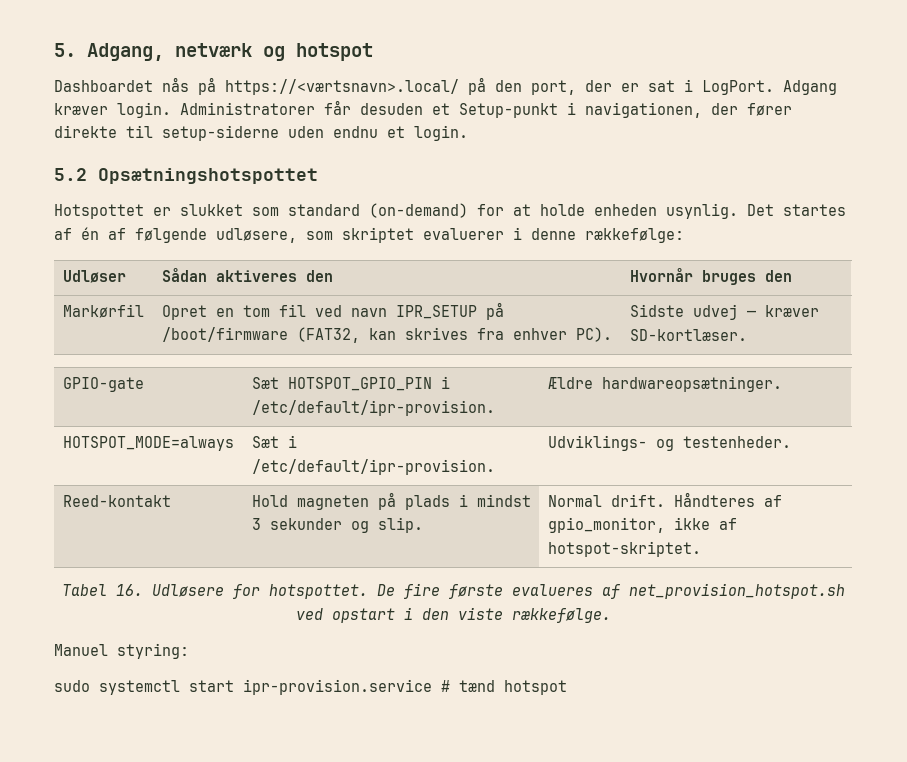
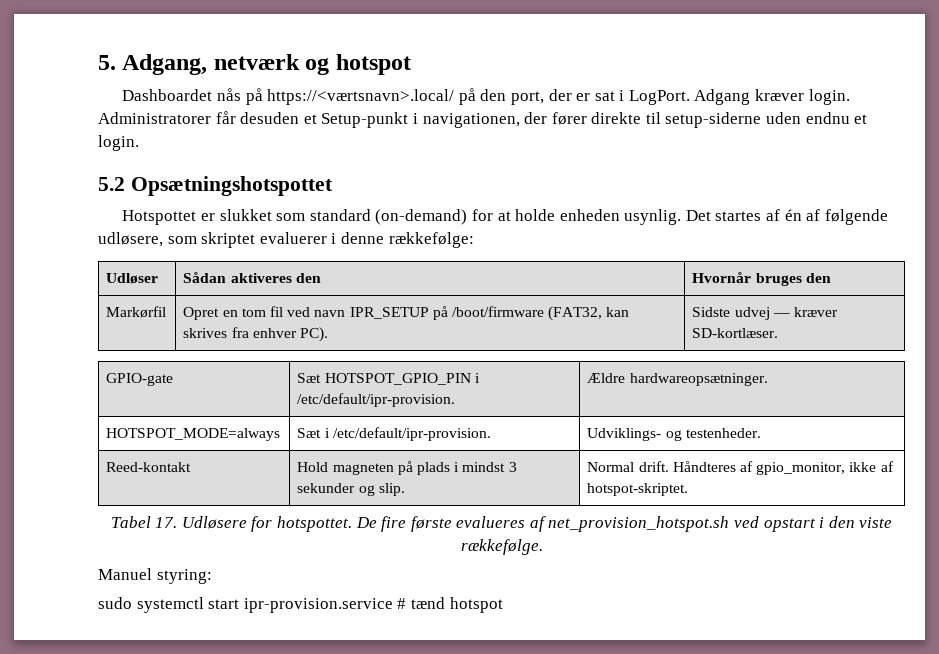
[116,584,143,596] 16. -> [155,517,178,528] 17.

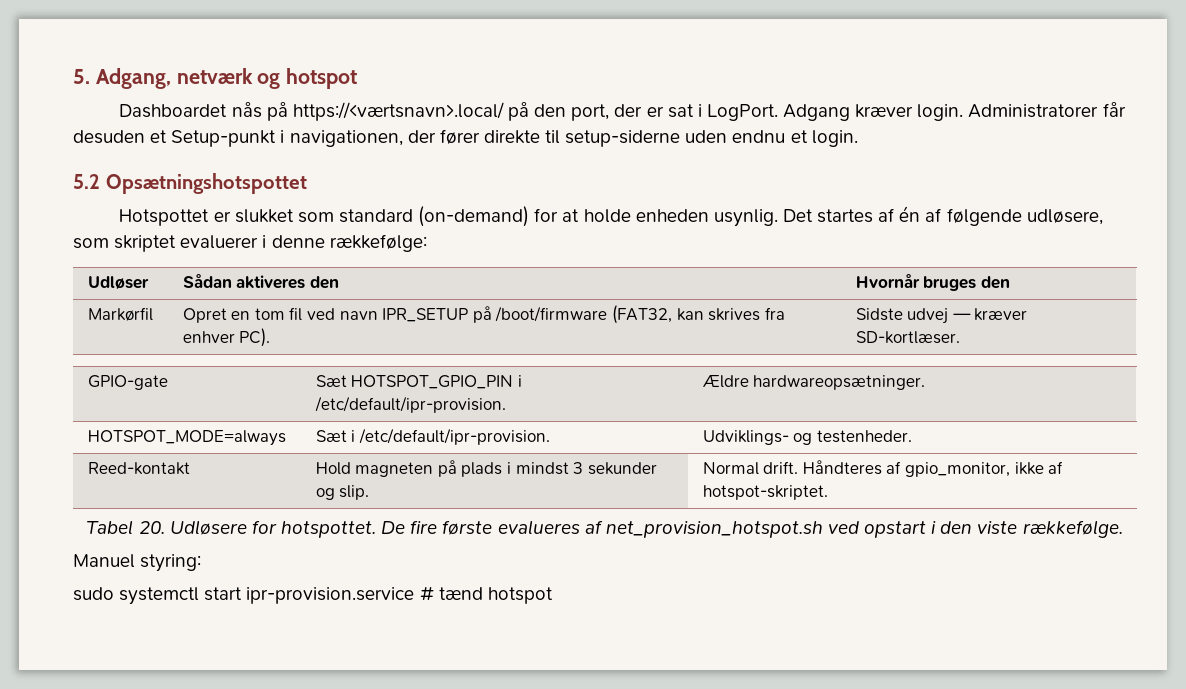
[155,517,178,528] 17. -> [138,521,165,534] 20.

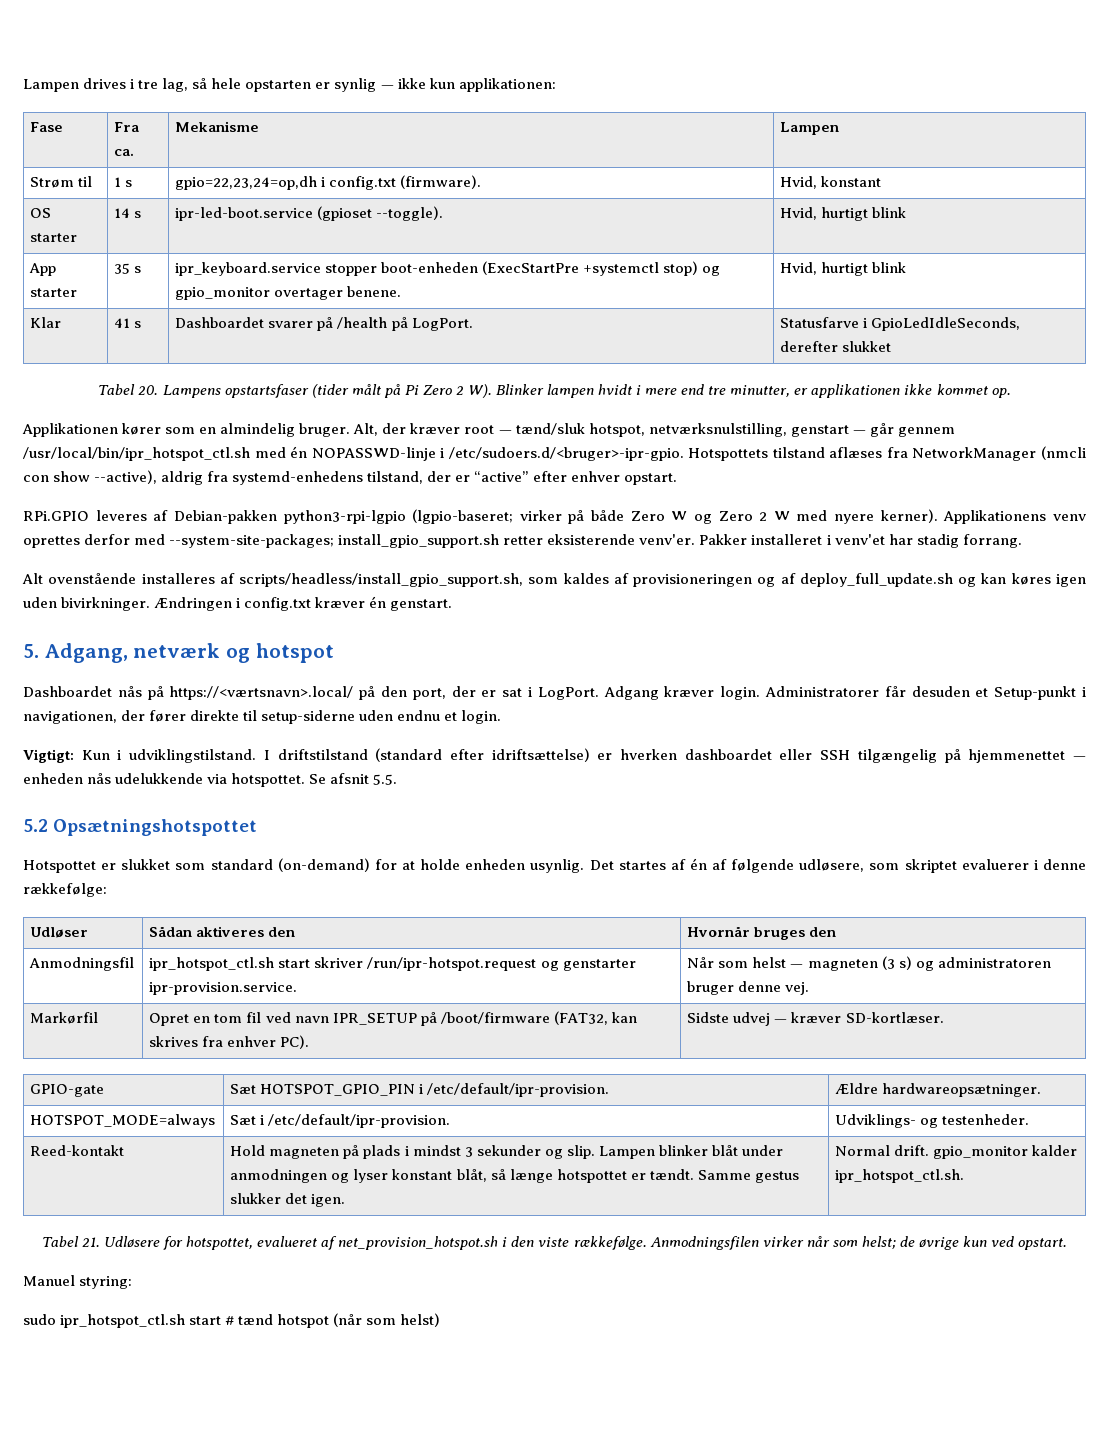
(73, 76) none -> [23,78,556,92] [30,122,64,132] [114,122,140,132] [114,149,135,156] [175,121,260,132] [780,122,840,135] [30,176,93,188] [114,177,133,187] [175,175,482,190] [780,176,882,189] [30,208,52,218] [30,233,78,242] [114,208,142,218] [175,206,444,221] [780,207,907,221] [29,263,57,276] [30,288,78,297] [114,263,142,274] [175,261,720,276] [175,286,402,300] [780,262,907,276] [30,317,62,328] [114,318,142,328] [175,317,473,331] [780,317,1021,331] [780,341,892,352] [98,384,1011,398] [22,423,955,437] [23,446,1086,461] [23,470,677,485] [23,509,1088,524] [23,534,1022,548] [22,573,1086,587] [23,596,453,611] Lampen drives i tre lag, så hele opstarten er synlig — ikke kun applikationen: // Fase | Fra ca. | Mekanisme | Lampen // Strøm til | 1 s | gpio=22,23,24=op,dh i config.txt (firmware). | Hvid, konstant // OS starter | 14 s | ipr-led-boot.service (gpioset --toggle). | Hvid, hurtigt blink // App starter | 35 s | ipr_keyboard.service stopper boot-enheden (ExecStartPre +systemctl stop) og gpio_monitor overtager benene. | Hvid, hurtigt blink // Klar | 41 s | Dashboardet svarer på /health på LogPort. | Statusfarve i GpioLedIdleSeconds, derefter slukket // Tabel 20. Lampens opstartsfaser (tider målt på Pi Zero 2 W). Blinker lampen hvidt i mere end tre minutter, er applikationen ikke kommet op. // Applikationen kører som en almindelig bruger. Alt, der kræver root — tænd/sluk hotspot, netværksnulstilling, genstart — går gennem /usr/local/bin/ipr_hotspot_ctl.sh med én NOPASSWD-linje i /etc/sudoers.d/<bruger>-ipr-gpio. Hotspottets tilstand aflæses fra NetworkManager (nmcli con show --active), aldrig fra systemd-enhedens tilstand, der er “active” efter enhver opstart. // RPi.GPIO leveres af Debian-pakken python3-rpi-lgpio (lgpio-baseret; virker på både Zero W og Zero 2 W med nyere kerner). Applikationens venv oprettes derfor med --system-site-packages; install_gpio_support.sh retter eksisterende venv'er. Pakker installeret i venv'et har stadig forrang. // Alt ovenstående installeres af scripts/headless/install_gpio_support.sh, som kaldes af provisioneringen og af deploy_full_update.sh og kan køres igen uden bivirkninger. Ændringen i config.txt kræver én genstart. //
(858, 138) none -> [23,748,1087,763] [23,773,398,787] // Vigtigt: Kun i udviklingstilstand. I driftstilstand (standard efter idriftsættelse) er hverken dashboardet eller SSH tilgængelig på hjemmenettet — enheden nås udelukkende via hotspottet. Se afsnit 5.5.
(1010, 282) none -> [29,957,135,971] [149,957,636,971] [149,982,298,995] [687,956,1051,971] [687,981,810,995] // Anmodningsfil | ipr_hotspot_ctl.sh start skriver /run/ipr-hotspot.request og genstarter ipr-provision.service. | Når som helst — magneten (3 s) og administratoren bruger denne vej.
[702,460,1064,477] [702,485,828,500] [87,520,165,535] | Normal drift. Håndteres af gpio_monitor, ikke af hotspot-skriptet. // Tabel 20. -> [598,1145,783,1159] [230,1169,799,1183] [230,1193,346,1207] [835,1145,1078,1159] [835,1169,965,1183] [41,1236,101,1247] Lampen blinker blåt under anmodningen og lyser konstant blåt, så længe hotspottet er tændt. Samme gestus slukker det igen. | Normal drift. gpio_monitor kalder ipr_hotspot_ctl.sh. // Tabel 21.
[280,520,1123,538] [73,554,202,572] [73,586,553,605] hotspottet. De fire første evalueres af net_provision_hotspot.sh ved opstart i den viste rækkefølge. // Manuel styring: // sudo systemctl start ipr-provision.service # tænd hotspot -> [186,1236,1068,1250] [23,1275,133,1289] [23,1313,441,1328] hotspottet, evalueret af net_provision_hotspot.sh i den viste rækkefølge. Anmodningsfilen virker når som helst; de øvrige kun ved opstart. // Manuel styring: // sudo ipr_hotspot_ctl.sh start # tænd hotspot (når som helst)

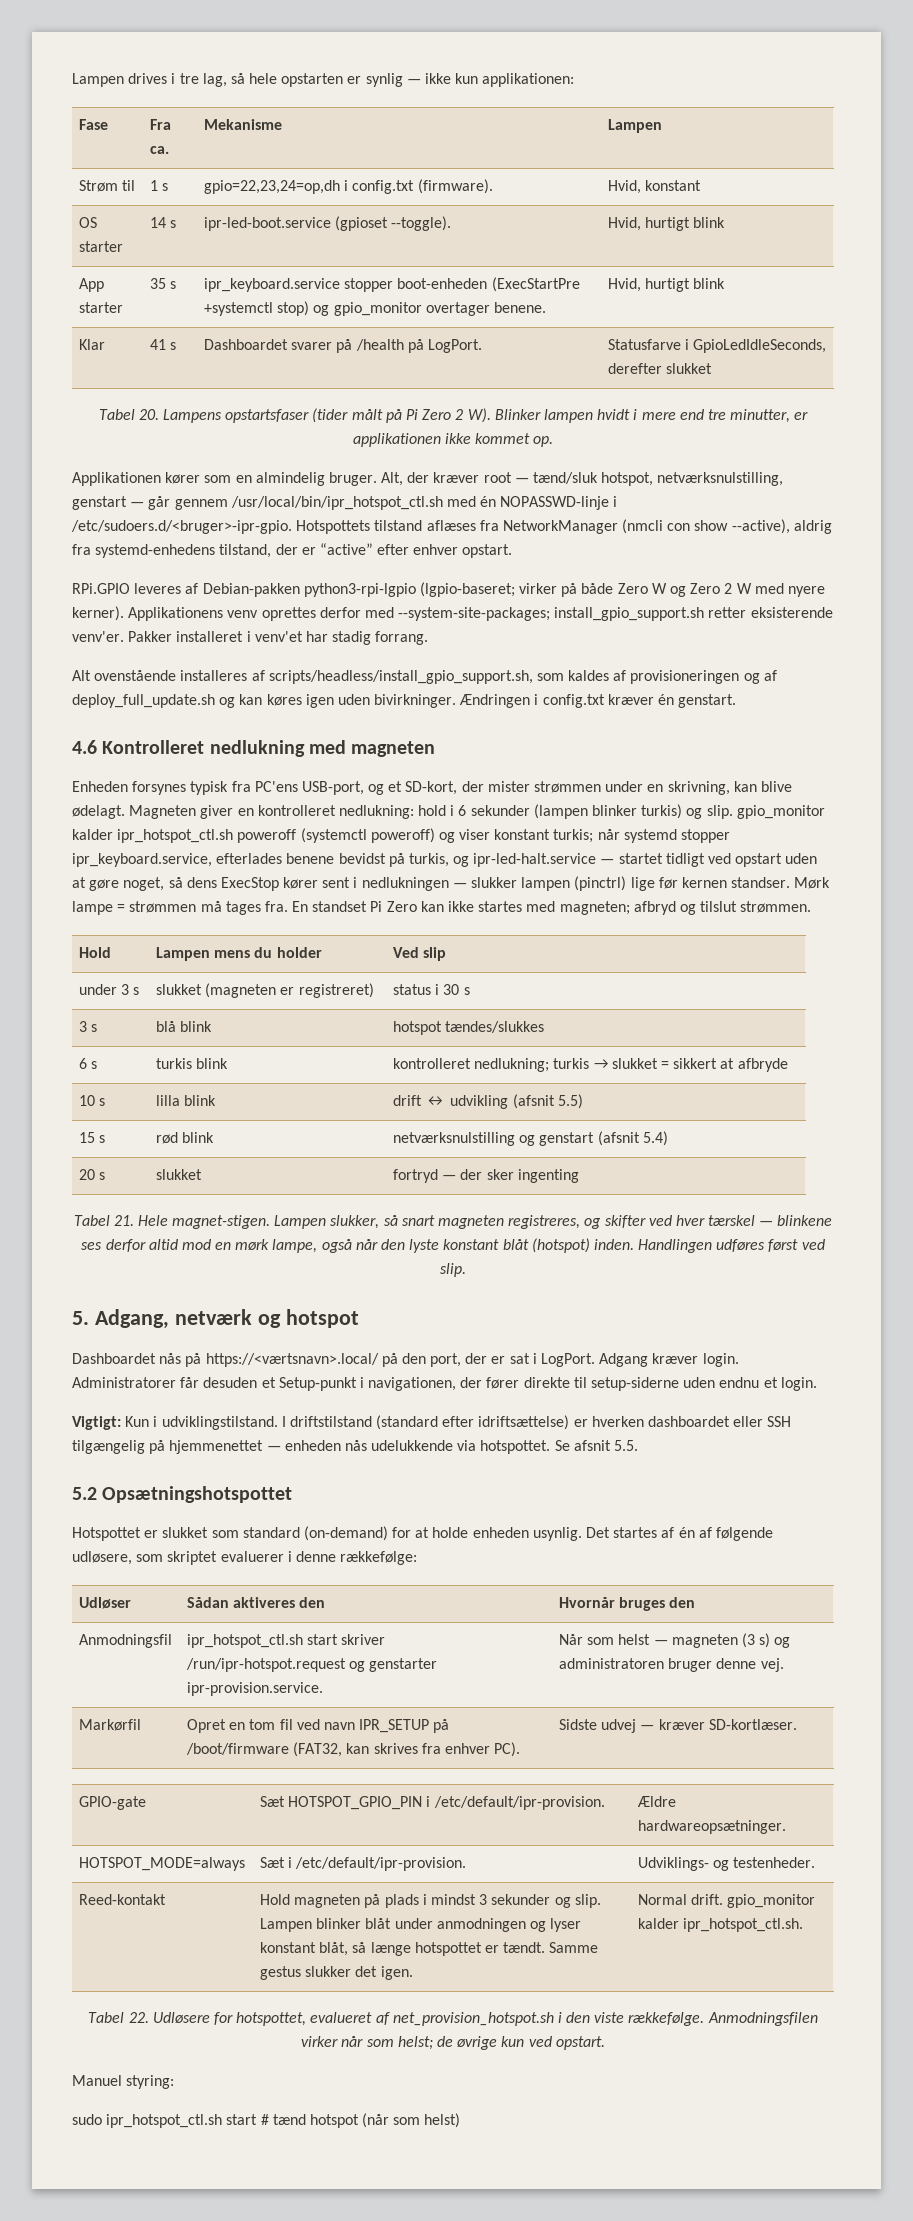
(453, 605) none -> [72,740,436,757] [72,781,792,795] [72,804,825,819] [72,828,731,843] [72,853,818,867] [72,876,831,891] [72,901,812,915] [79,947,112,958] [156,947,322,961] [393,947,447,961] [79,984,140,995] [156,983,374,998] [393,984,470,995] [79,1021,98,1032] [156,1021,213,1032] [393,1021,545,1035] [79,1058,98,1069] [156,1058,229,1069] [393,1058,788,1072] [79,1095,106,1106] [156,1095,217,1106] [393,1094,583,1109] [79,1132,106,1143] [156,1132,215,1144] [393,1131,668,1146] [79,1169,106,1180] [156,1169,203,1180] [393,1169,579,1183] [73,1215,833,1229] [81,1238,825,1253] [440,1263,466,1277] // 4.6 Kontrolleret nedlukning med magneten // Enheden forsynes typisk fra PC'ens USB-port, og et SD-kort, der mister strømmen under en skrivning, kan blive ødelagt. Magneten giver en kontrolleret nedlukning: hold i 6 sekunder (lampen blinker turkis) og slip. gpio_monitor kalder ipr_hotspot_ctl.sh poweroff (systemctl poweroff) og viser konstant turkis; når systemd stopper ipr_keyboard.service, efterlades benene bevidst på turkis, og ipr-led-halt.service — startet tidligt ved opstart uden at gøre noget, så dens ExecStop kører sent i nedlukningen — slukker lampen (pinctrl) lige før kernen standser. Mørk lampe = strømmen må tages fra. En standset Pi Zero kan ikke startes med magneten; afbryd og tilslut strømmen. // Hold | Lampen mens du holder | Ved slip // under 3 s | slukket (magneten er registreret) | status i 30 s // 3 s | blå blink | hotspot tændes/slukkes // 6 s | turkis blink | kontrolleret nedlukning; turkis → slukket = sikkert at afbryde // 10 s | lilla blink | drift ↔ udvikling (afsnit 5.5) // 15 s | rød blink | netværksnulstilling og genstart (afsnit 5.4) // 20 s | slukket | fortryd — der sker ingenting // Tabel 21. Hele magnet-stigen. Lampen slukker, så snart magneten registreres, og skifter ved hver tærskel — blinkene ses derfor altid mod en mørk lampe, også når den lyste konstant blåt (hotspot) inden. Handlingen udføres først ved slip.
[82,1237,101,1247] 21. -> [128,2012,149,2023] 22.

